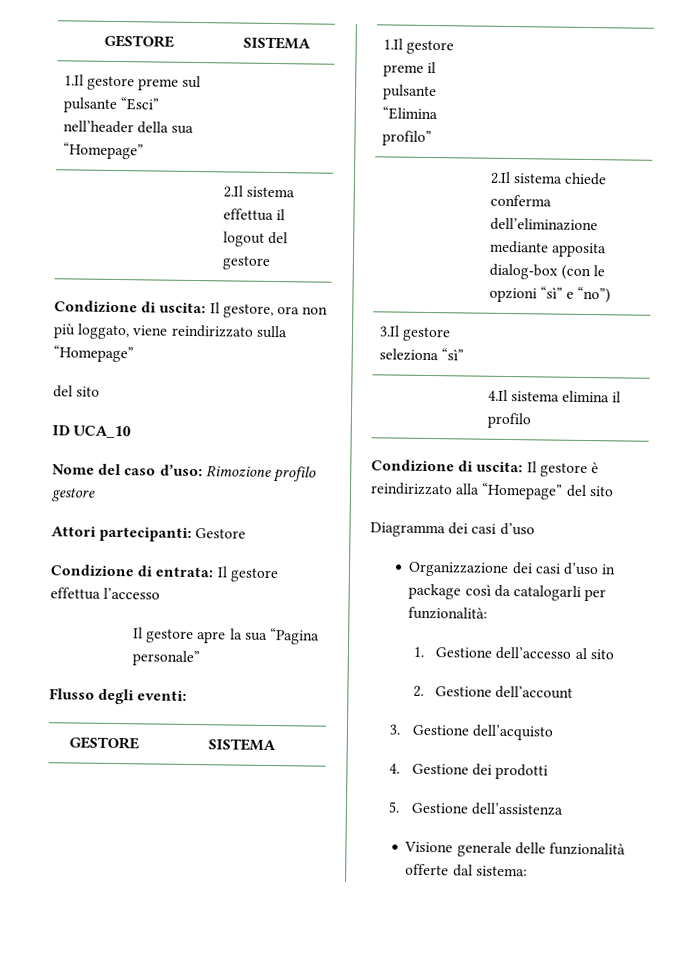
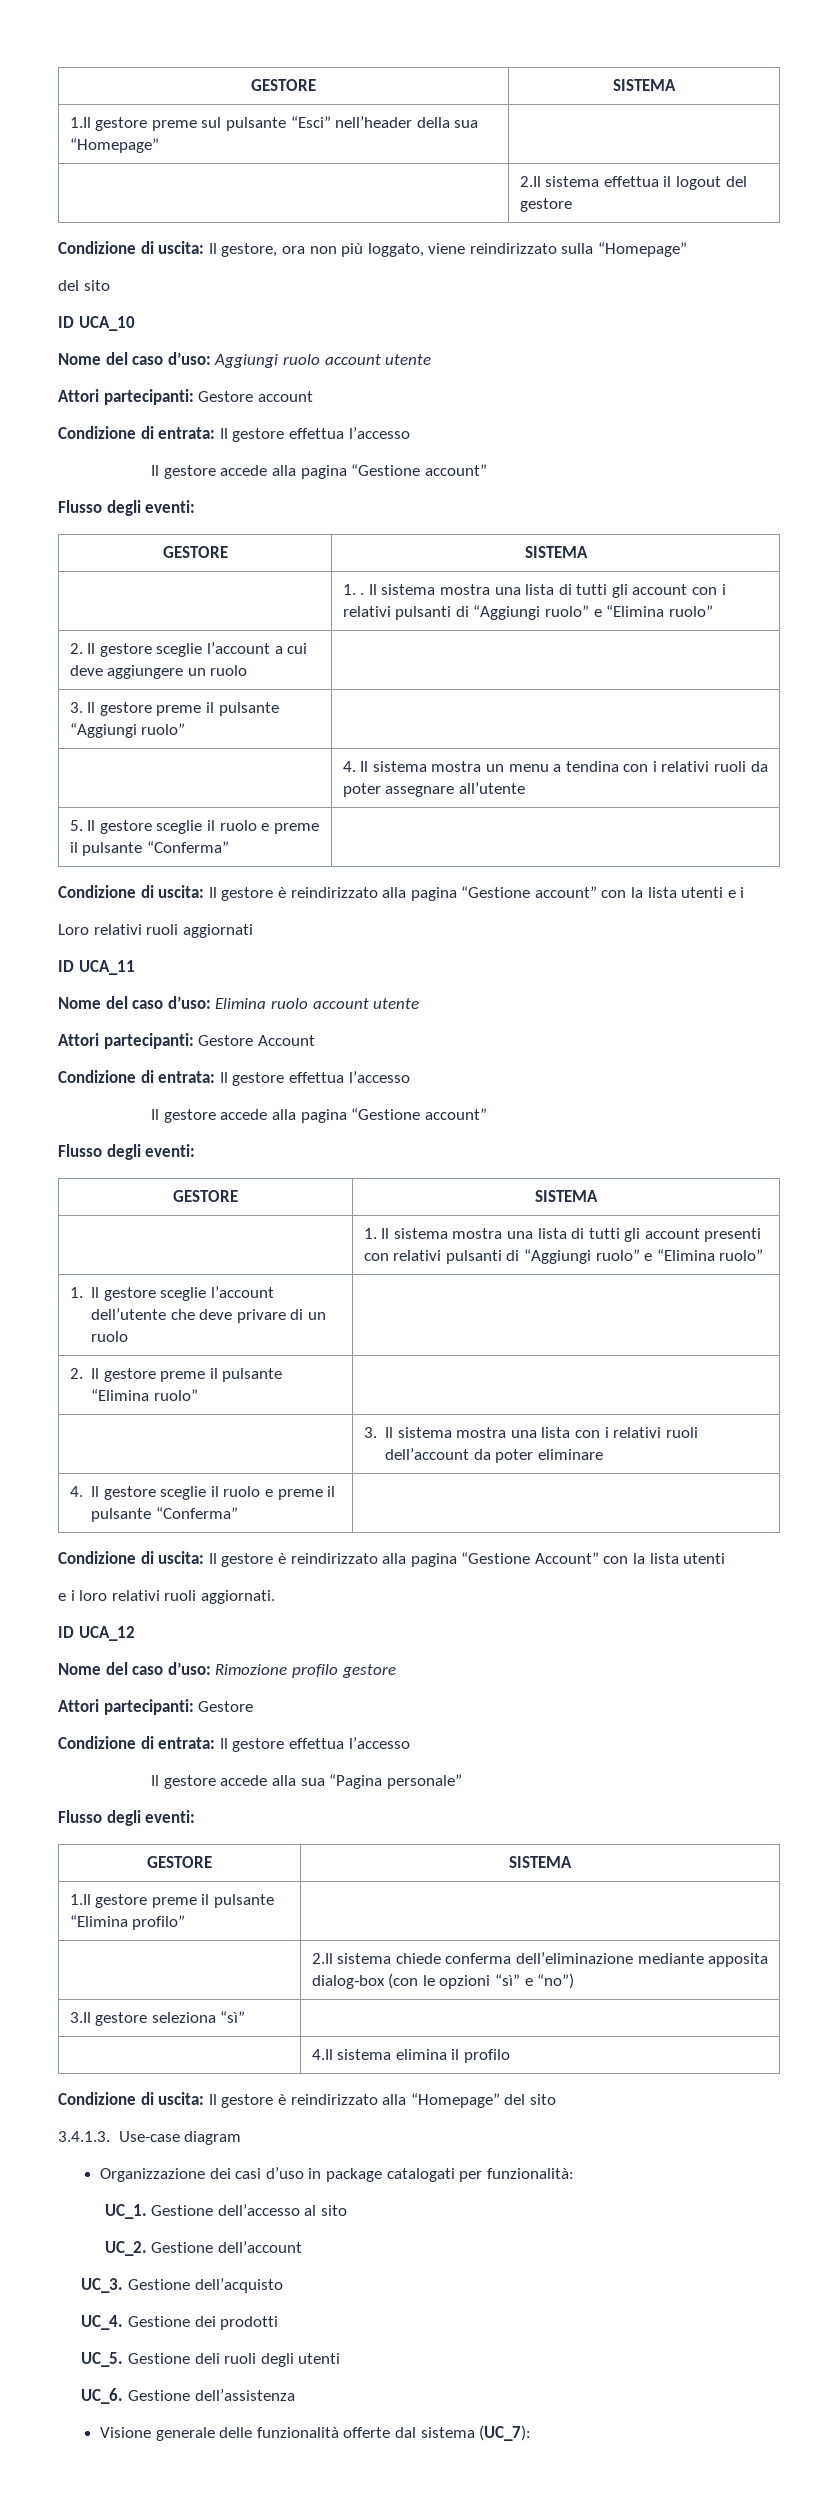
(132, 432) none -> [58,352,432,368] [58,389,313,405] [58,426,410,442] [151,464,487,479] [58,500,196,516] [162,546,228,558] [524,546,588,558] [342,584,726,598] [342,605,713,620] [69,642,308,657] [69,665,248,679] [69,702,279,716] [69,723,186,738] [342,761,768,772] [342,782,525,797] [69,820,319,834] [69,841,229,856] [58,885,745,901] [58,924,253,938] [58,960,135,975] [58,996,420,1009] [58,1033,315,1049] [58,1070,410,1086] [151,1108,487,1123] [58,1144,196,1160] [173,1190,238,1202] [535,1190,598,1202] [363,1228,762,1242] [363,1249,764,1264] [69,1286,274,1301] [91,1308,327,1323] [91,1331,129,1342] [69,1368,283,1382] [91,1389,198,1401] [363,1427,698,1438] [385,1448,603,1463] [69,1486,336,1500] [91,1507,238,1522] [58,1551,726,1567] [58,1590,275,1604] [58,1626,135,1641] // Nome del caso d’uso: Aggiungi ruolo account utente // Attori partecipanti: Gestore account // Condizione di entrata: Il gestore effettua l’accesso // Il gestore accede alla pagina “Gestione account” // Flusso degli eventi: // GESTORE | SISTEMA // | 1. . Il sistema mostra una lista di tutti gli account con i relativi pulsanti di “Aggiungi ruolo” e “Elimina ruolo” // 2. Il gestore sceglie l’account a cui deve aggiungere un ruolo | // 3. Il gestore preme il pulsante “Aggiungi ruolo” | // | 4. Il sistema mostra un menu a tendina con i relativi ruoli da poter assegnare all’utente // 5. Il gestore sceglie il ruolo e preme il pulsante “Conferma” | // Condizione di uscita: Il gestore è reindirizzato alla pagina “Gestione account” con la lista utenti e i // Loro relativi ruoli aggiornati // ID UCA_11 // Nome del caso d’uso: Elimina ruolo account utente // Attori partecipanti: Gestore Account // Condizione di entrata: Il gestore effettua l’accesso // Il gestore accede alla pagina “Gestione account” // Flusso degli eventi: // GESTORE | SISTEMA // | 1. Il sistema mostra una lista di tutti gli account presenti con relativi pulsanti di “Aggiungi ruolo” e “Elimina ruolo” // 1. Il gestore sceglie l’account dell’utente che deve privare di un ruolo | // 2. Il gestore preme il pulsante “Elimina ruolo” | // | 3. Il sistema mostra una lista con i relativi ruoli dell’account da poter eliminare // 4. Il gestore sceglie il ruolo e preme il pulsante “Conferma” | // Condizione di uscita: Il gestore è reindirizzato alla pagina “Gestione Account” con la lista utenti // e i loro relativi ruoli aggiornati. // ID UCA_12
[197,628,243,644] apre la -> [220,1775,297,1786] accede alla
[370,522,535,538] Diagramma dei casi d’uso -> [58,2131,242,2145] 3.4.1.3. Use-case diagram
[464,584,582,601] così da catalogarli -> [386,2168,455,2182] catalogati
[412,646,425,657] 1. -> [104,2204,147,2219] UC_1.
[412,685,424,697] 2. -> [104,2241,147,2256] UC_2.
[389,724,402,735] 3. -> [81,2278,124,2293] UC_3.
[389,763,401,774] 4. -> [81,2315,124,2330] UC_4.
[388,801,401,813] 5. -> [81,2352,341,2367] [81,2388,124,2404] UC_5. Gestione deli ruoli degli utenti // UC_6.
[475,865,528,877] sistema: -> [420,2425,532,2441] sistema (UC_7):

